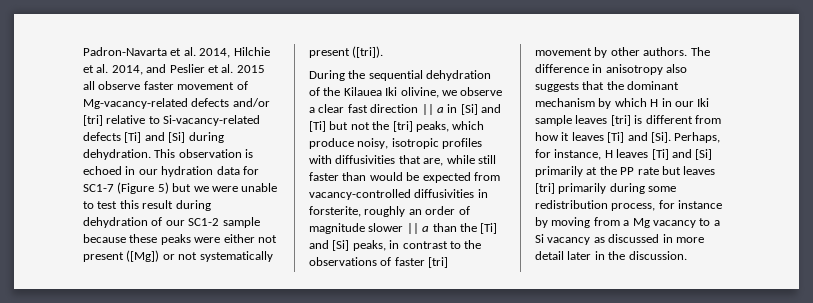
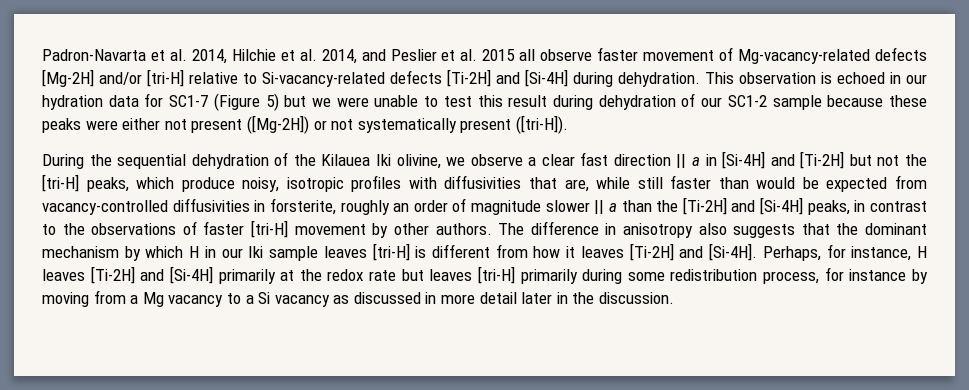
[232,98,270,107] [83,115,103,126] and/or [tri] -> [42,69,184,87] [Mg-2H] and/or [tri-H]
[124,132,186,143] [Ti] and [Si] -> [447,69,568,87] [Ti-2H] and [Si-4H]
[126,250,160,262] ([Mg]) -> [246,115,309,134] ([Mg-2H])
[352,46,384,58] ([tri]). -> [515,115,568,134] ([tri-H]).
[460,104,501,115] [309,121,326,132] [Si] and [Ti] -> [722,151,845,169] [Si-4H] and [Ti-2H]
[392,121,413,132] [tri] -> [42,174,79,192] [tri-H]
[480,223,498,234] [309,240,350,251] [Ti] and [Si] -> [682,197,804,215] [Ti-2H] and [Si-4H]
[428,257,449,268] [tri] -> [251,220,289,238] [tri-H]
[610,115,631,126] [tri] -> [372,243,410,261] [tri-H]
[607,132,671,143] [Ti] and [Si]. -> [629,243,758,261] [Ti-2H] and [Si-4H].
[651,149,713,160] [Ti] and [Si] -> [90,266,213,284] [Ti-2H] and [Si-4H]
[620,167,635,175] PP -> [327,269,364,281] redox
[535,183,555,194] [tri] -> [477,266,515,284] [tri-H]

